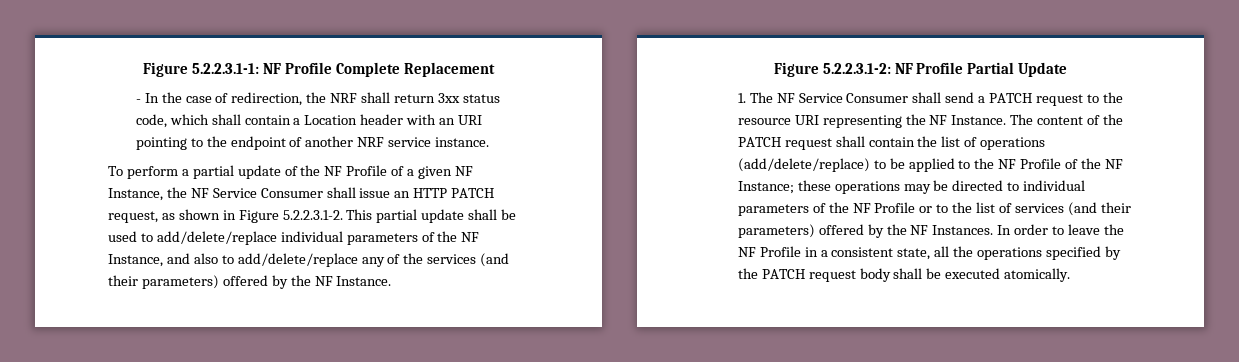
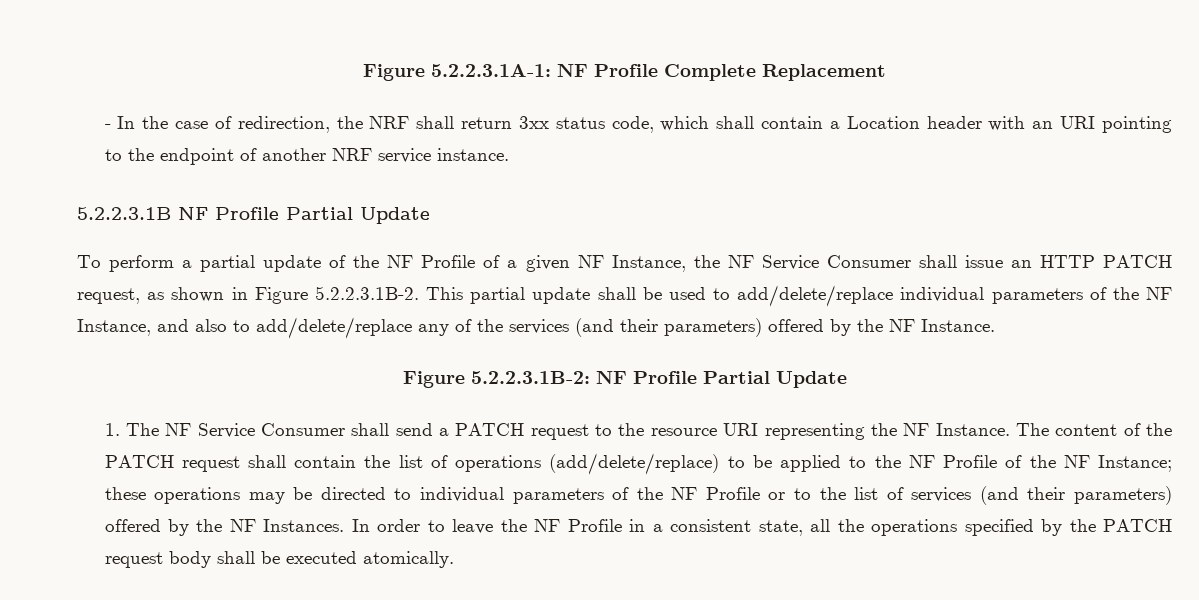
[143,62,260,77] Figure 5.2.2.3.1-1: -> [363,64,551,81] Figure 5.2.2.3.1A-1:
(490, 142) none -> [77,207,430,224] // 5.2.2.3.1B NF Profile Partial Update
[282,210,343,220] 5.2.2.3.1-2. -> [314,286,419,300] 5.2.2.3.1B-2.
[822,63,891,74] 5.2.2.3.1-2: -> [470,371,590,384] 5.2.2.3.1B-2:

